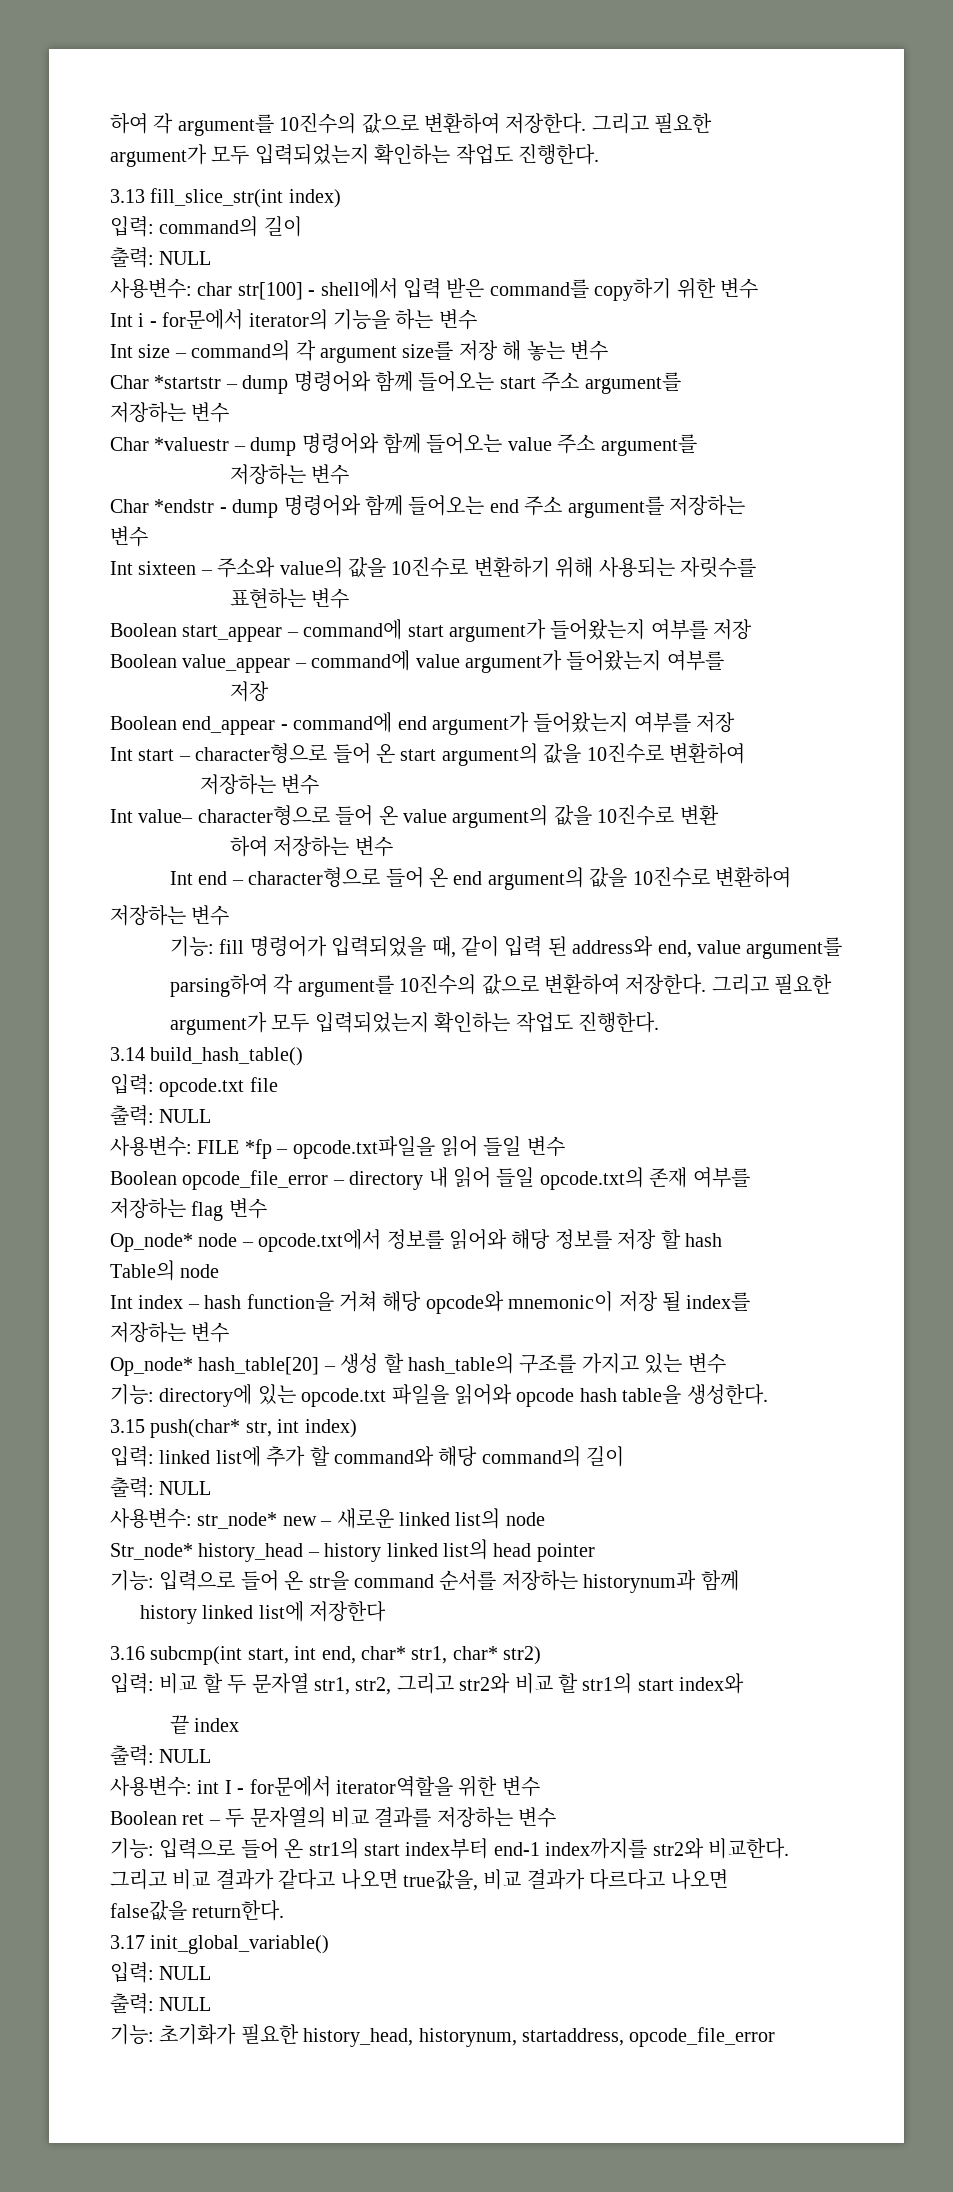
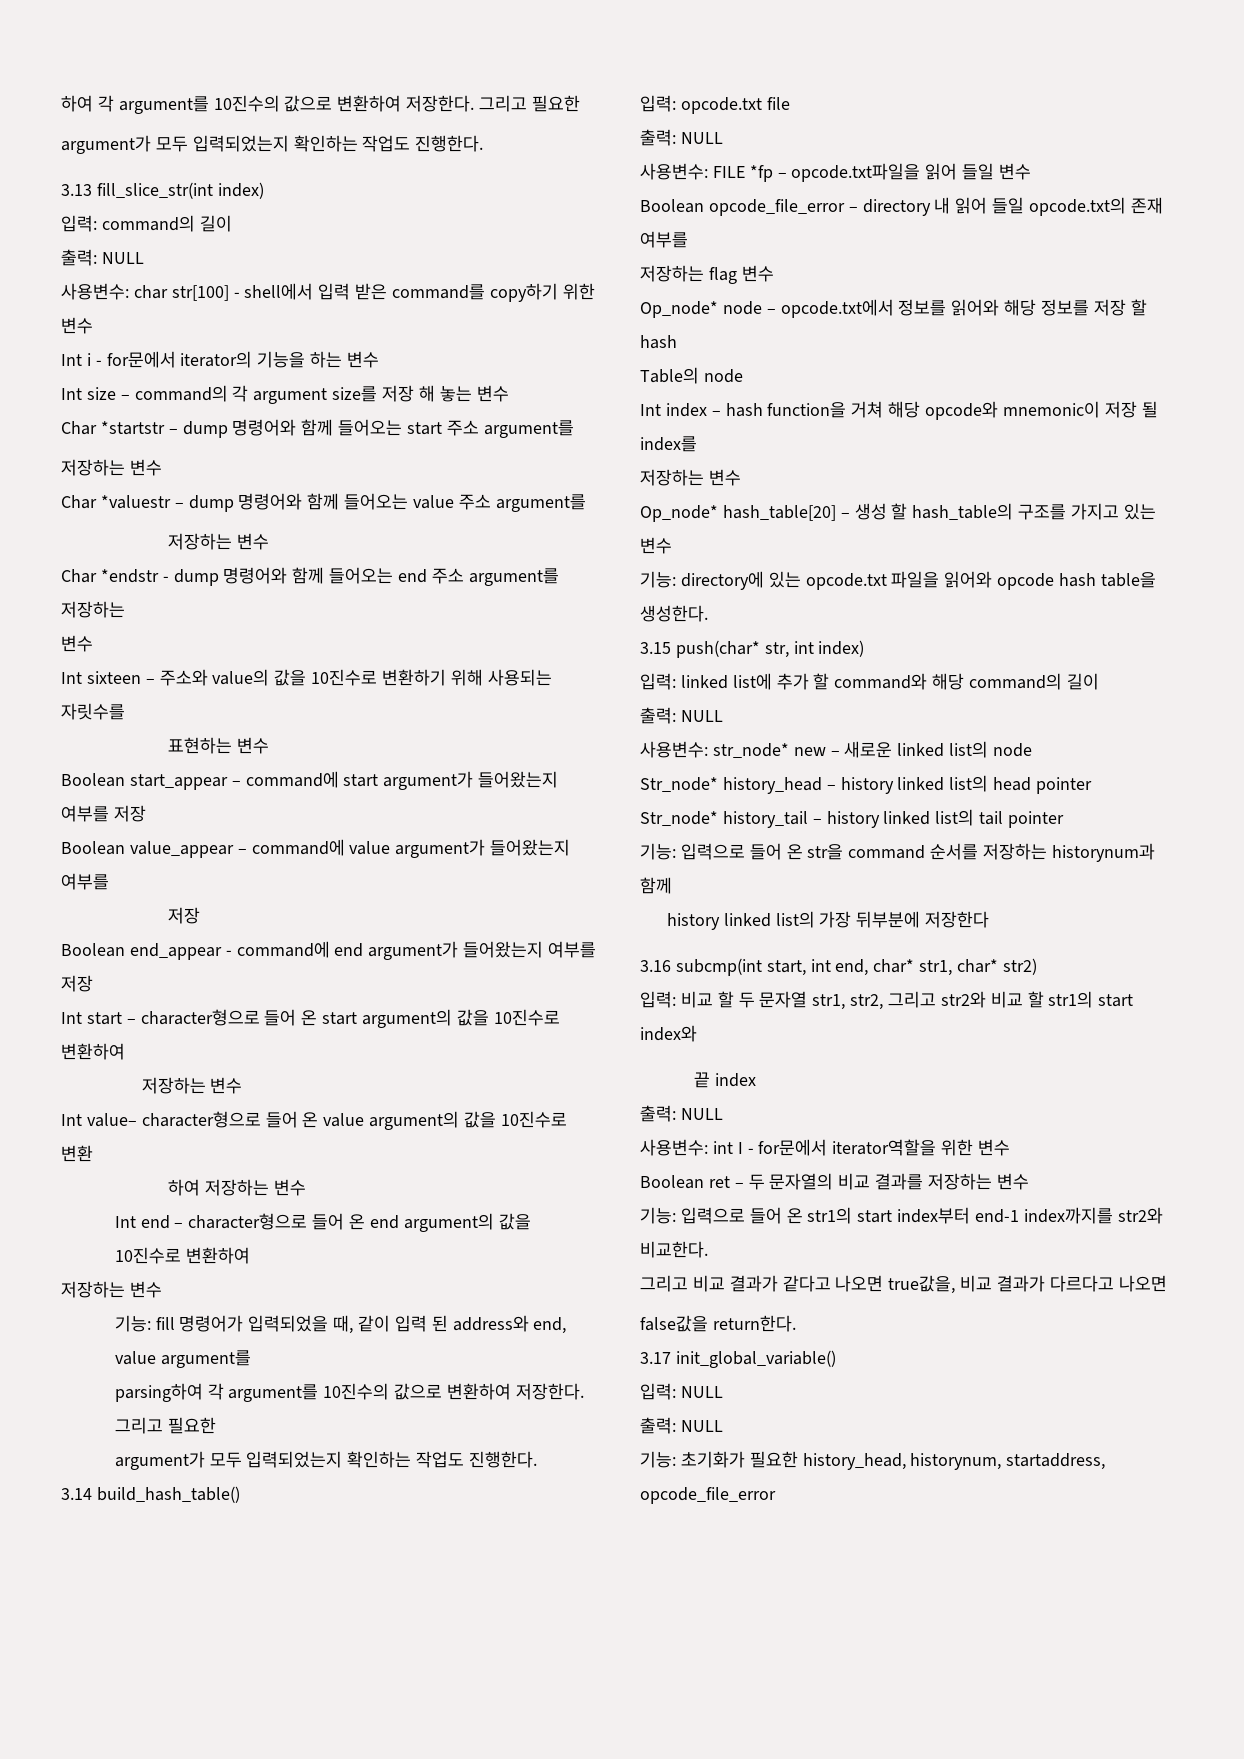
(595, 1552) none -> [640,809,1065,828] // Str_node* history_tail – history linked list의 tail pointer
[258,1601,304,1622] list에 -> [775,911,921,928] list의 가장 뒤부분에

